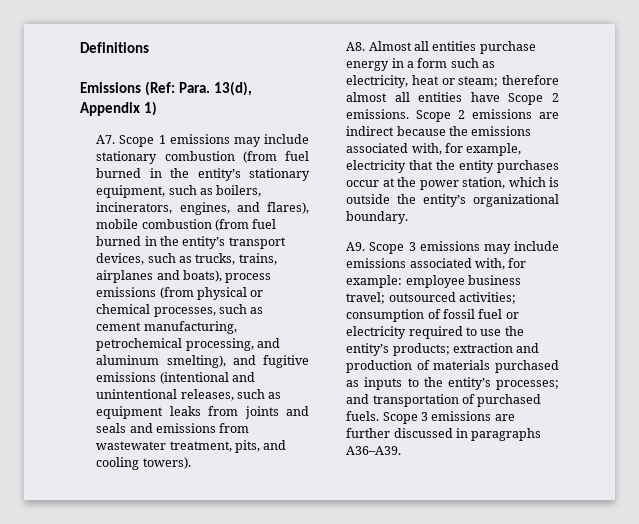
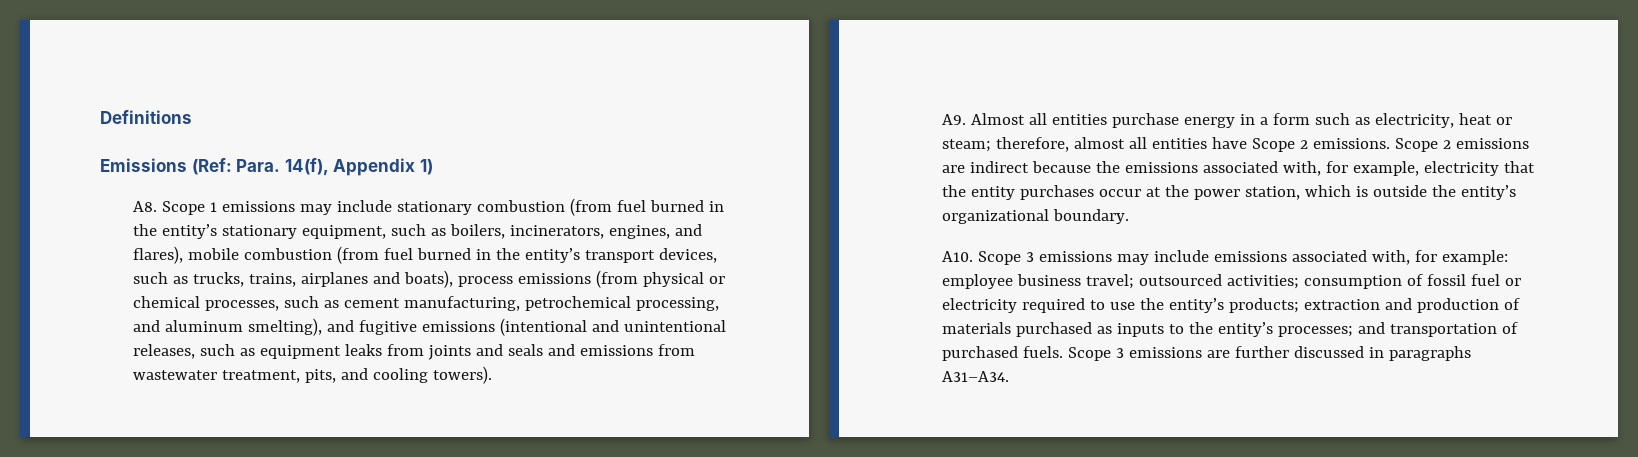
[213,81,252,96] 13(d), -> [284,158,329,176] 14(f),
[96,135,116,144] A7. -> [133,201,158,212] A8.
[346,42,366,51] A8. -> [942,114,967,125] A9.
[502,75,559,85] therefore -> [996,137,1070,152] therefore,
[346,242,366,251] A9. -> [942,251,974,262] A10.
[346,446,402,455] A36–A39. -> [942,371,1010,382] A31–A34.

